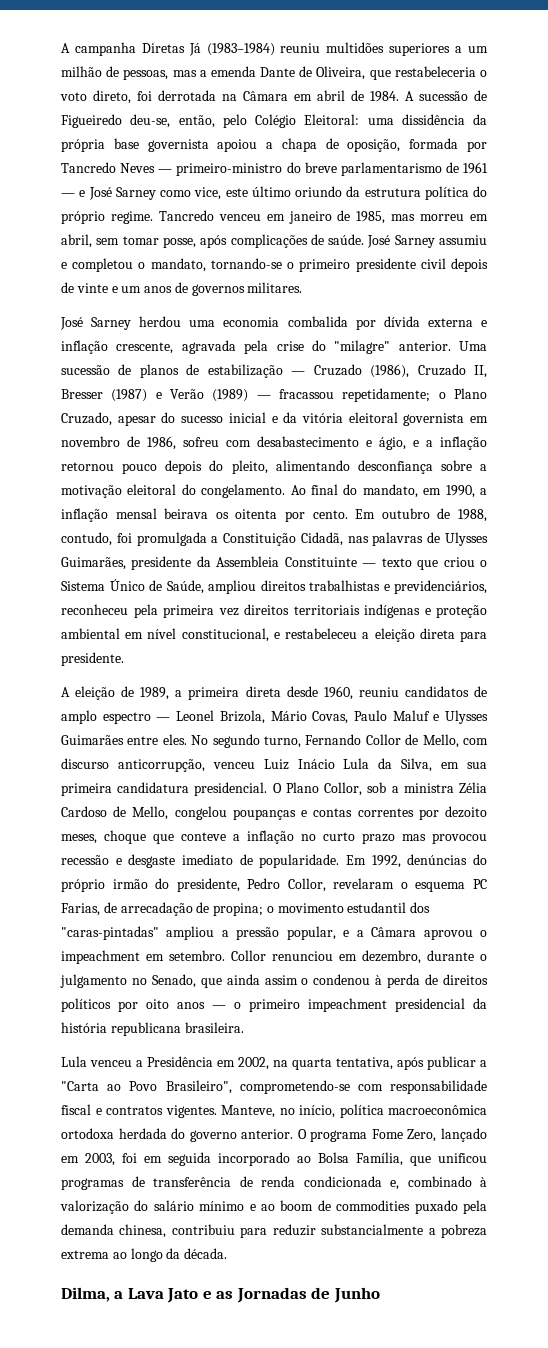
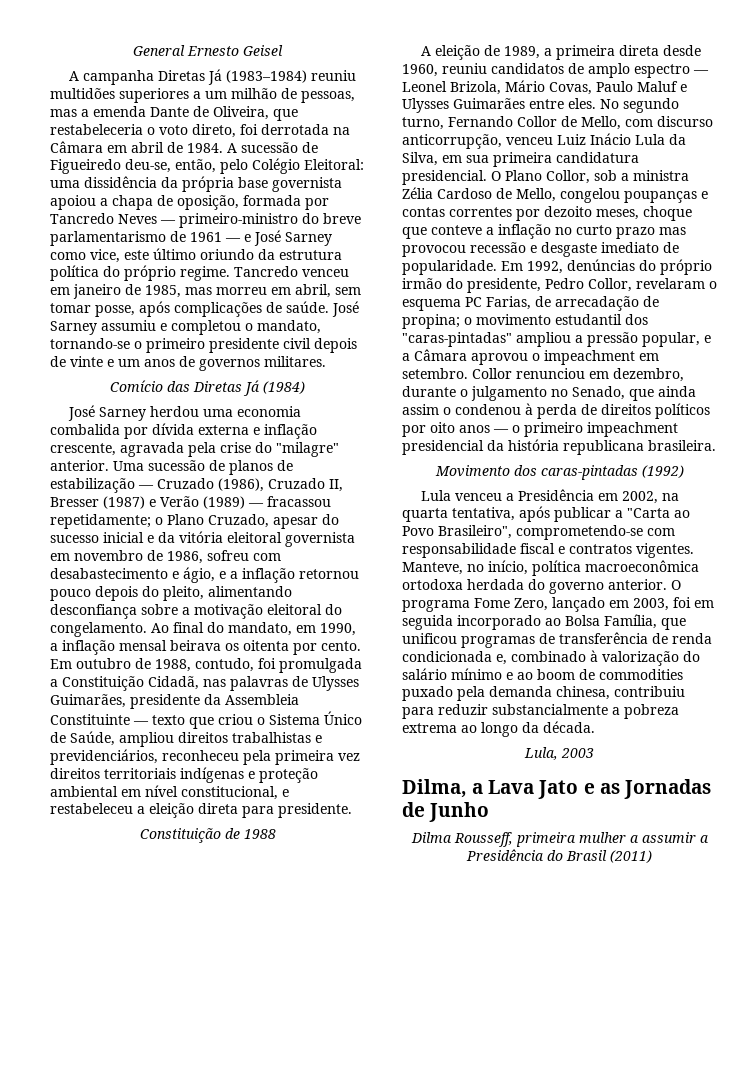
(61, 48) none -> [133,45,283,56] General Ernesto Geisel //
(303, 287) none -> [110,380,305,396] // Comício das Diretas Já (1984)
(124, 659) none -> [139,828,276,843] // Constituição de 1988
(244, 1027) none -> [434,465,684,480] // Movimento dos caras-pintadas (1992)
(228, 1253) none -> [524,747,594,761] // Lula, 2003
(380, 1295) none -> [410,832,709,847] [466,849,652,863] // Dilma Rousseff, primeira mulher a assumir a Presidência do Brasil (2011)

